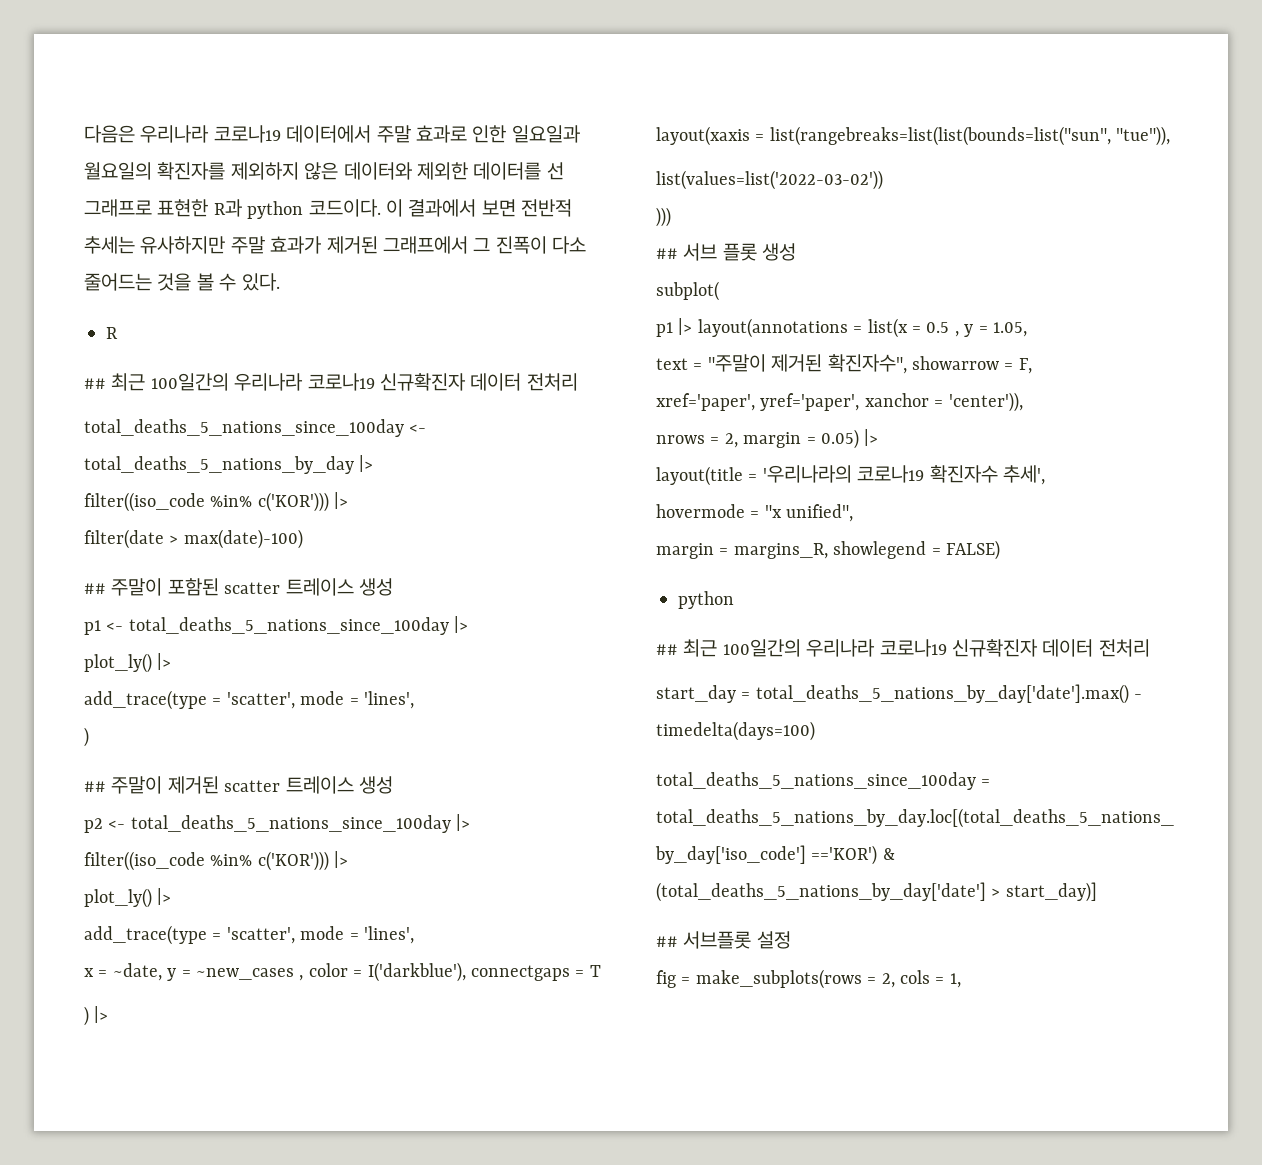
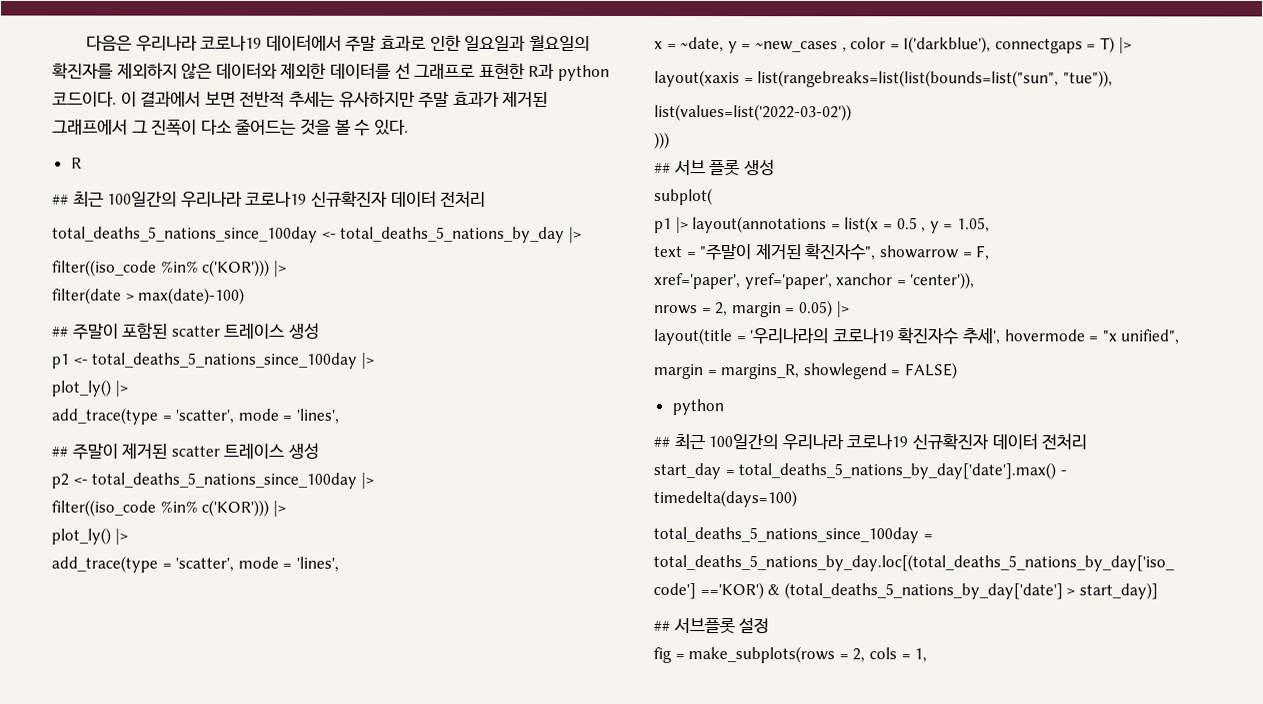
[84,727,89,747] // ) -> (339, 416) none
[589,965,601,977] [84,1006,89,1026] T // ) -> [1100,36,1116,54] T)
(1045, 475) // -> (1001, 336) none

